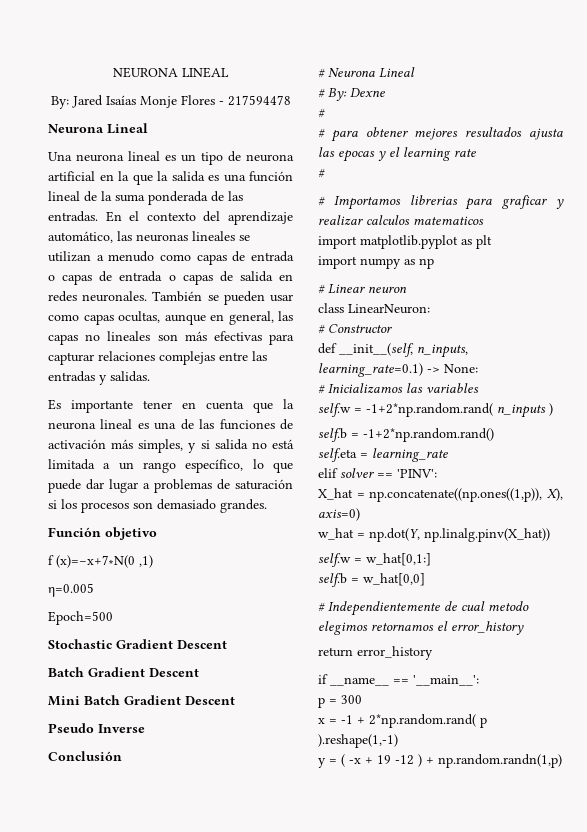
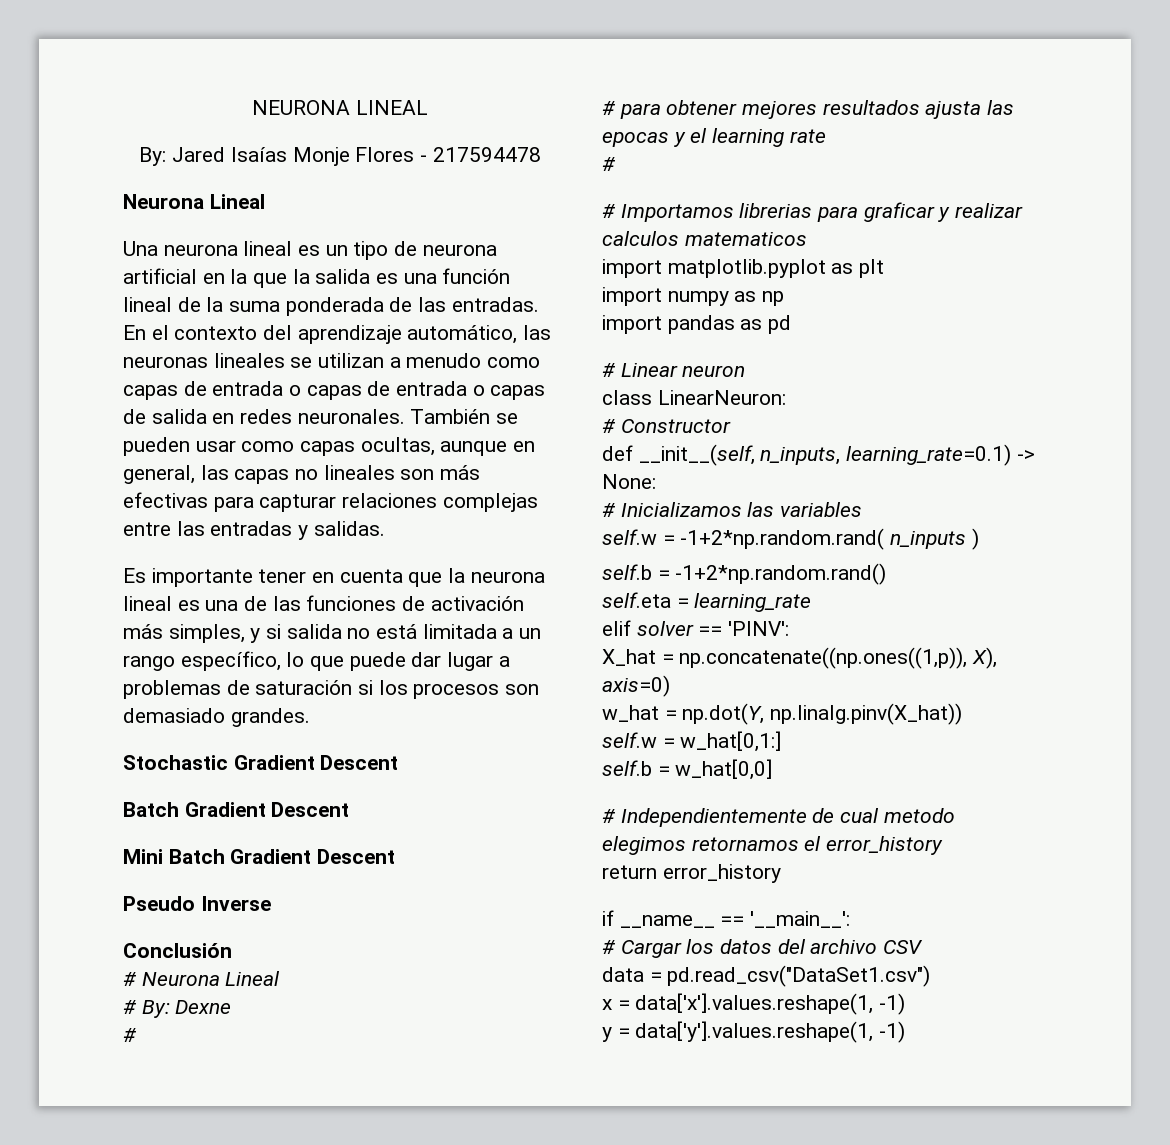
[48,527,157,540] [48,555,153,568] [48,583,94,597] [48,611,113,625] // Función objetivo // f (x)=−x+7∗N(0 ,1) // η=0.005 // Epoch=500 -> (310, 717) none
(434, 263) none -> [602,315,792,334] // import pandas as pd
[318,695,362,708] [318,714,487,728] [318,734,398,748] [318,754,562,768] p = 300 // x = -1 + 2*np.random.rand( p ).reshape(1,-1) // y = ( -x + 19 -12 ) + np.random.randn(1,p) -> [602,939,924,958] [602,965,931,987] [602,993,906,1015] [602,1021,906,1043] # Cargar los datos del archivo CSV // data = pd.read_csv("DataSet1.csv") // x = data['x'].values.reshape(1, -1) // y = data['y'].values.reshape(1, -1)

